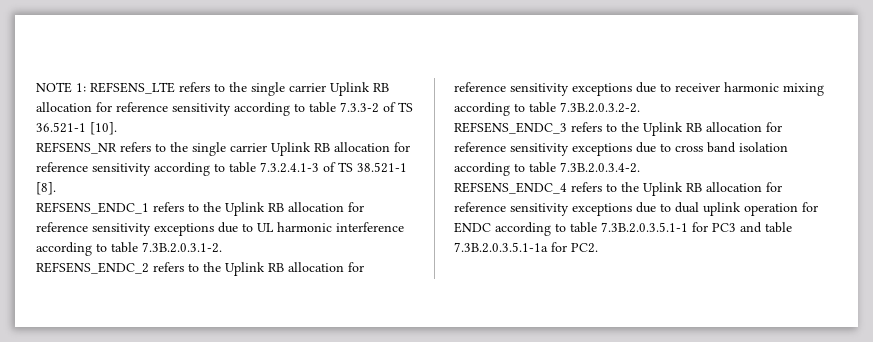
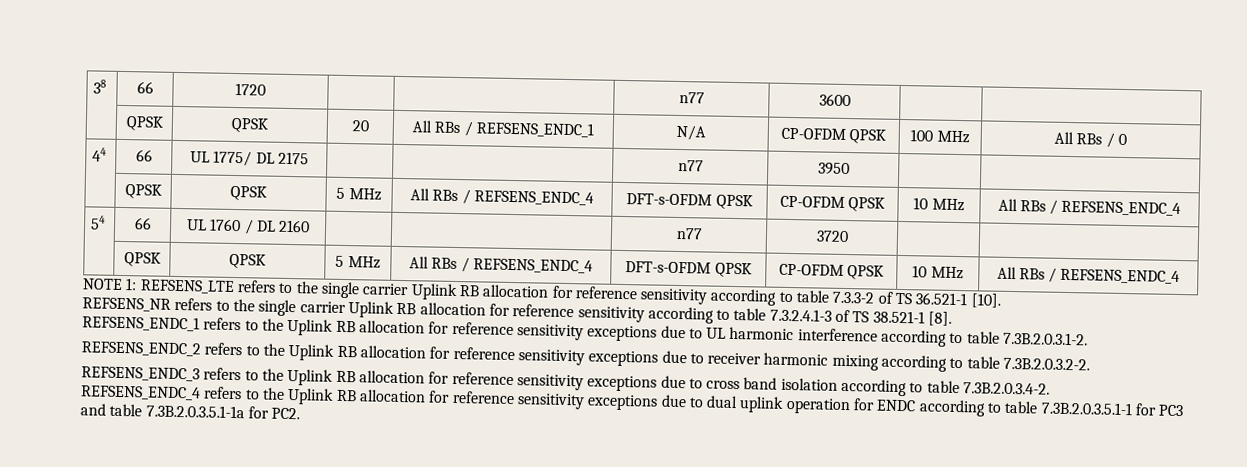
(36, 87) none -> [93,79,108,94] [136,81,154,94] [235,83,266,96] [678,91,705,104] [818,93,851,107] [125,116,164,131] [231,117,269,133] [351,120,369,132] [412,120,594,138] [675,124,706,141] [780,127,887,144] [910,129,970,144] [1054,131,1127,148] [92,147,108,162] [135,149,153,162] [190,150,309,167] [677,159,704,172] [817,162,850,176] [124,184,162,199] [230,185,267,201] [336,187,382,201] [410,188,594,206] [626,193,753,210] [779,195,886,212] [913,197,965,212] [997,198,1182,217] [90,215,107,230] [133,217,152,230] [185,218,311,235] [675,227,703,240] [815,230,849,243] [123,252,161,267] [229,253,266,269] [335,255,381,269] [409,256,593,274] [625,261,752,278] [778,263,885,280] [912,265,964,280] [996,266,1181,285] 38 | 66 | 1720 | | | n77 | 3600 | | // | QPSK | QPSK | 20 | All RBs / REFSENS_ENDC_1 | N/A | CP-OFDM QPSK | 100 MHz | All RBs / 0 // 44 | 66 | UL 1775/ DL 2175 | | | n77 | 3950 | | // | QPSK | QPSK | 5 MHz | All RBs / REFSENS_ENDC_4 | DFT-s-OFDM QPSK | CP-OFDM QPSK | 10 MHz | All RBs / REFSENS_ENDC_4 // 54 | 66 | UL 1760 / DL 2160 | | | n77 | 3720 | | // | QPSK | QPSK | 5 MHz | All RBs / REFSENS_ENDC_4 | DFT-s-OFDM QPSK | CP-OFDM QPSK | 10 MHz | All RBs / REFSENS_ENDC_4 //

